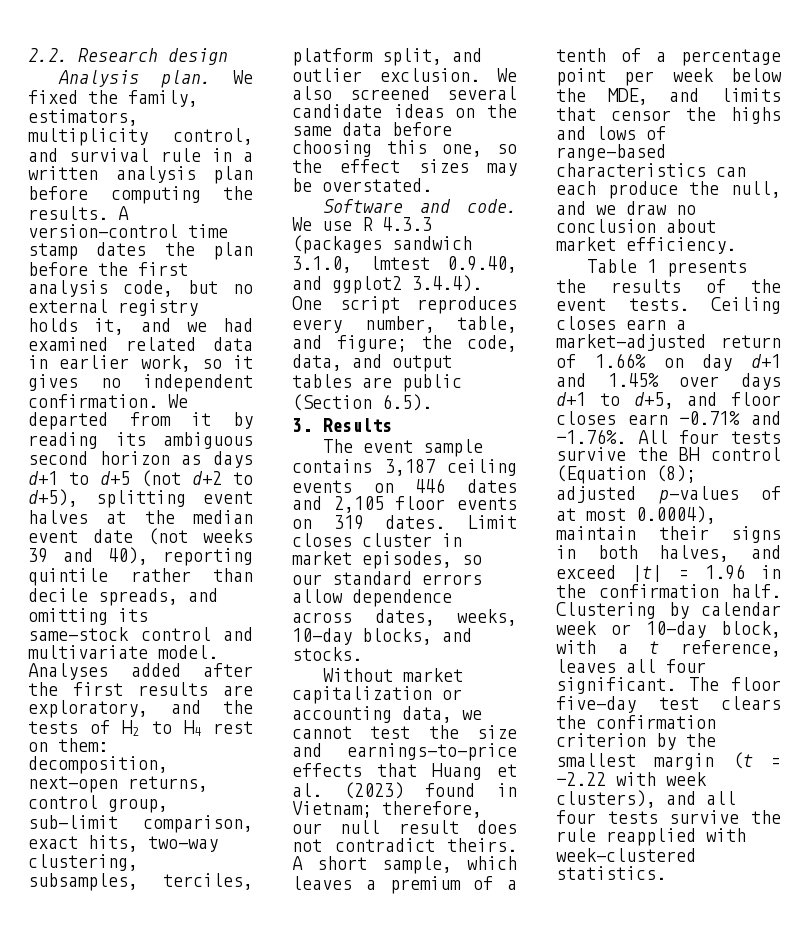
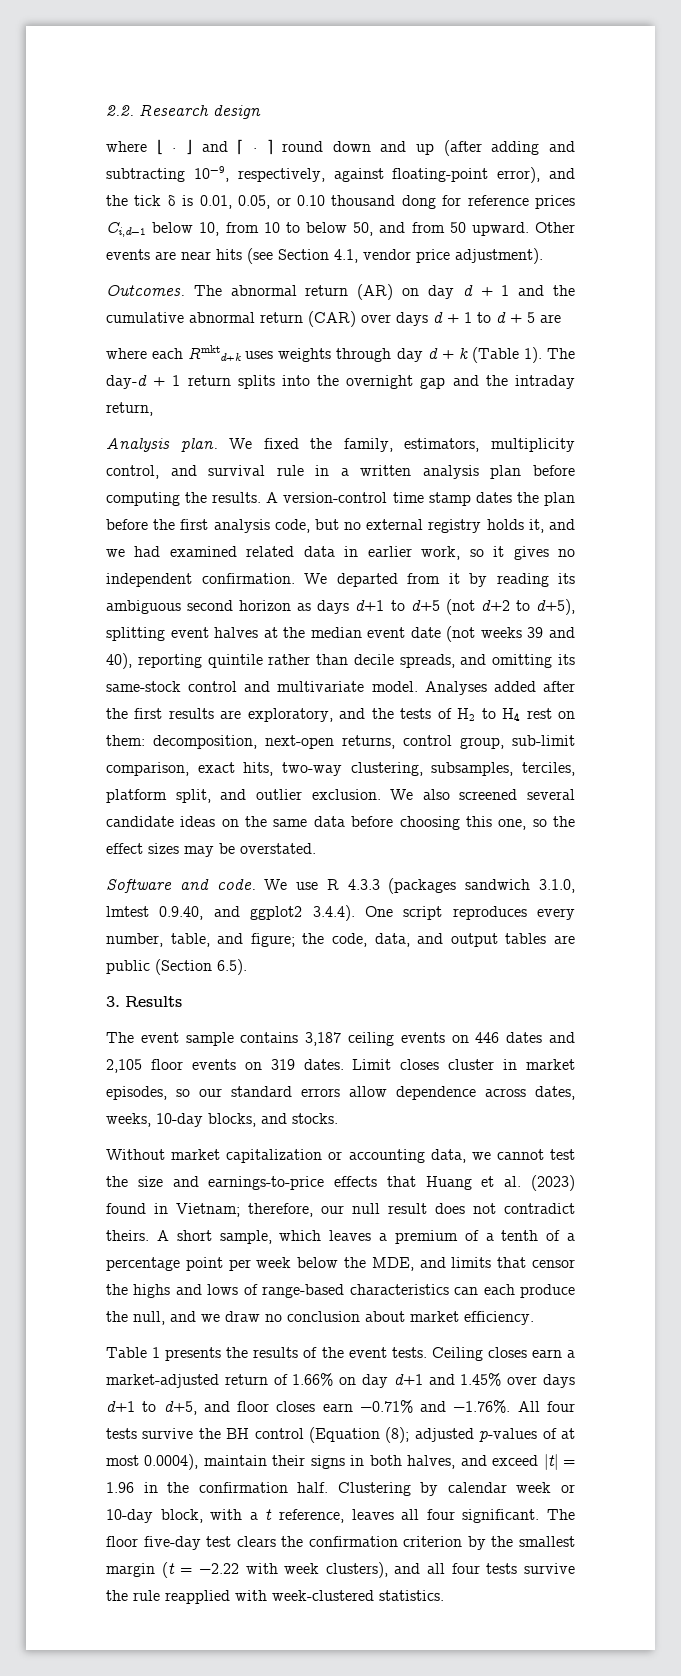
(228, 56) none -> [106,139,575,156] [106,166,575,183] [106,195,575,209] [106,222,575,237] [106,248,543,264] [106,284,575,300] [106,311,561,327] [106,345,575,363] [106,375,575,389] [106,402,153,416] // where ⌊ · ⌋ and ⌈ · ⌉ round down and up (after adding and subtracting 10−9, respectively, against floating-point error), and the tick δ is 0.01, 0.05, or 0.10 thousand dong for reference prices Ci,d−1 below 10, from 10 to below 50, and from 50 upward. Other events are near hits (see Section 4.1, vendor price adjustment). // Outcomes. The abnormal return (AR) on day d + 1 and the cumulative abnormal return (CAR) over days d + 1 to d + 5 are // where each Rmktd+k uses weights through day d + k (Table 1). The day-d + 1 return splits into the overnight gap and the intraday return,

